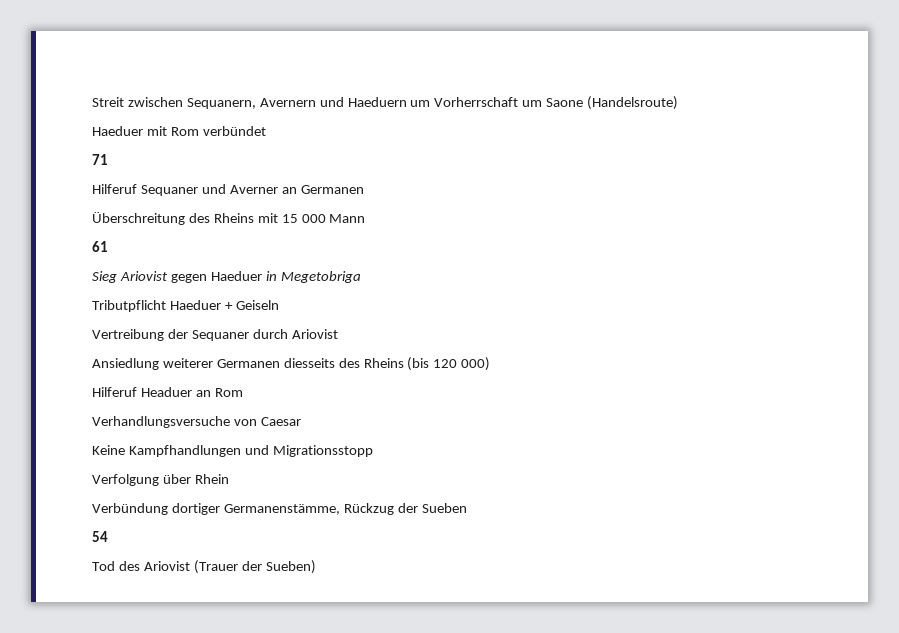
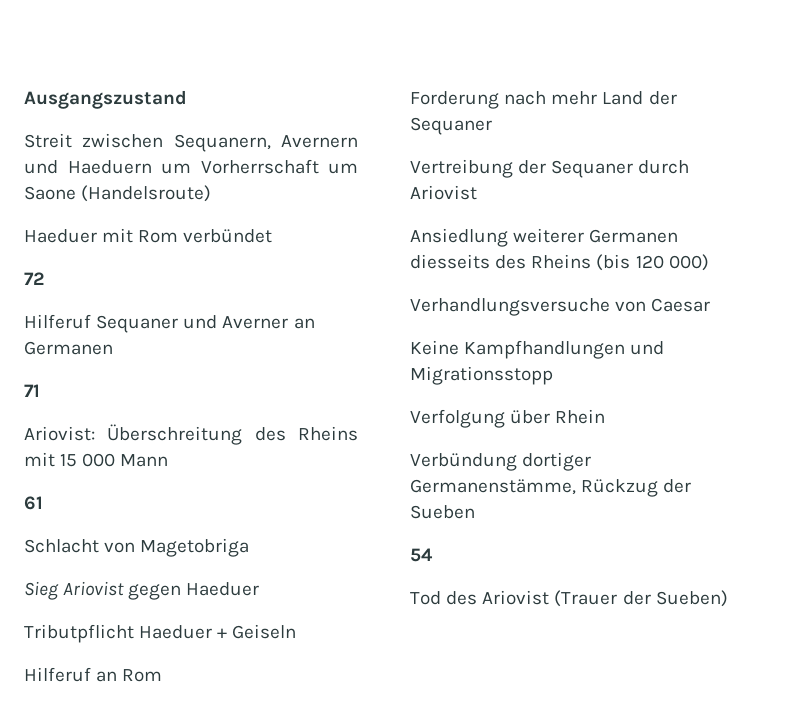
(92, 102) none -> [24,90,187,109] Ausgangszustand //
[92,154,108,165] 71 -> [24,272,45,285] 72
(364, 189) none -> [24,384,40,397] [24,426,95,441] 71 // Ariovist:
(108, 246) none -> [24,538,250,557] // Schlacht von Magetobriga
[265,271,361,283] in Megetobriga -> (260, 589) none
(279, 305) none -> [24,667,163,682] [410,91,677,109] [410,117,492,135] // Hilferuf an Rom // Forderung nach mehr Land der Sequaner
[92,387,243,397] // Hilferuf Headuer an Rom -> (709, 262) none

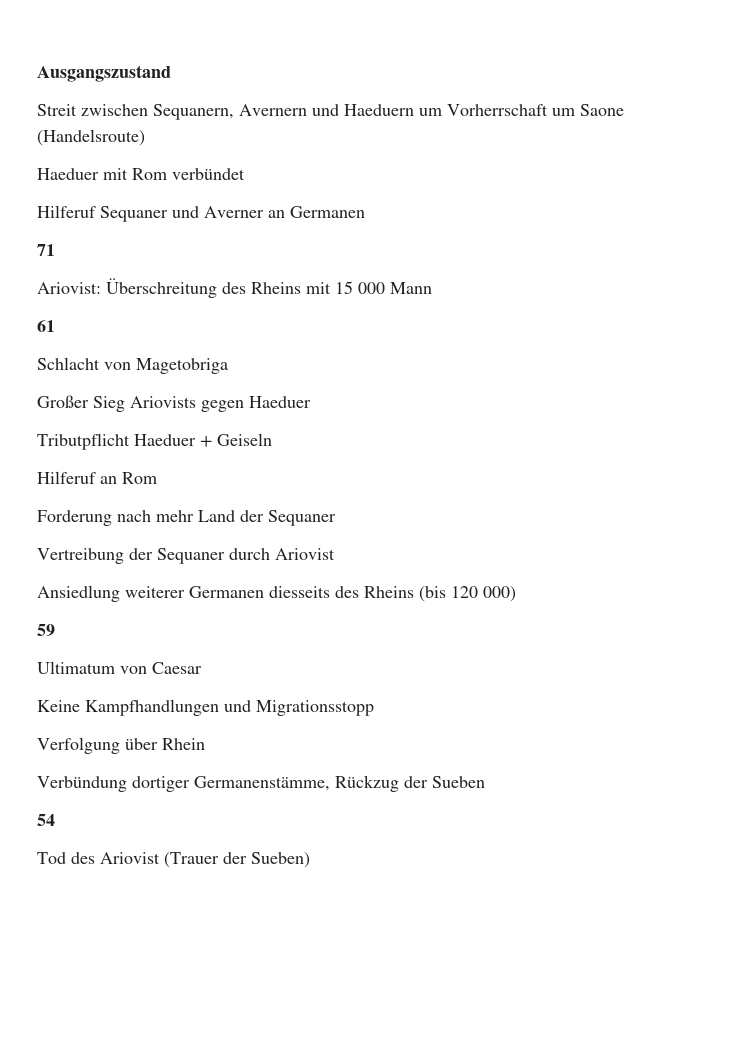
[24,272,45,285] // 72 -> (245, 174) none
[24,581,125,600] Sieg Ariovist -> [37,395,196,412] Großer Sieg Ariovists
[410,298,610,316] Verhandlungsversuche -> [37,624,55,636] [37,661,115,674] 59 // Ultimatum

